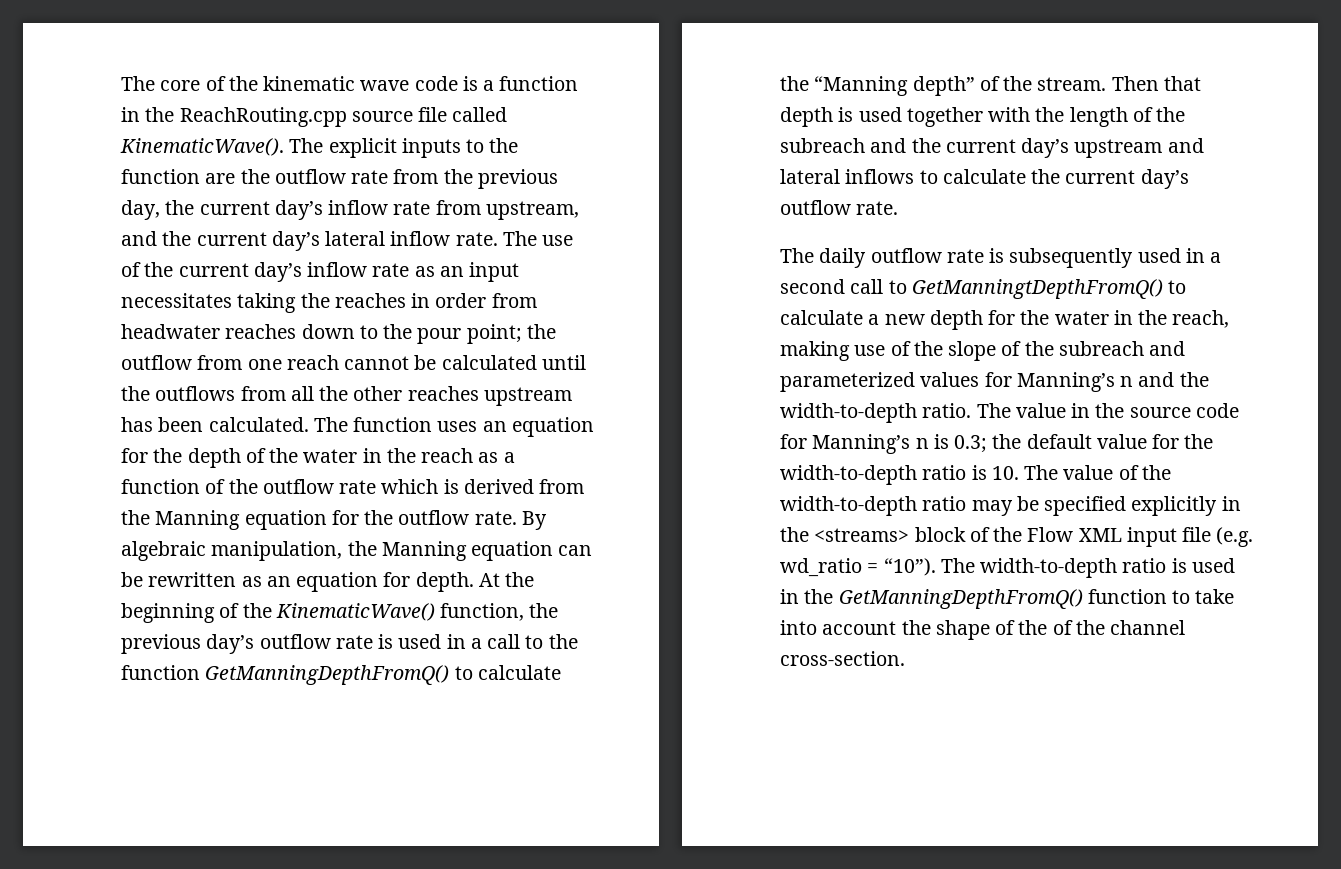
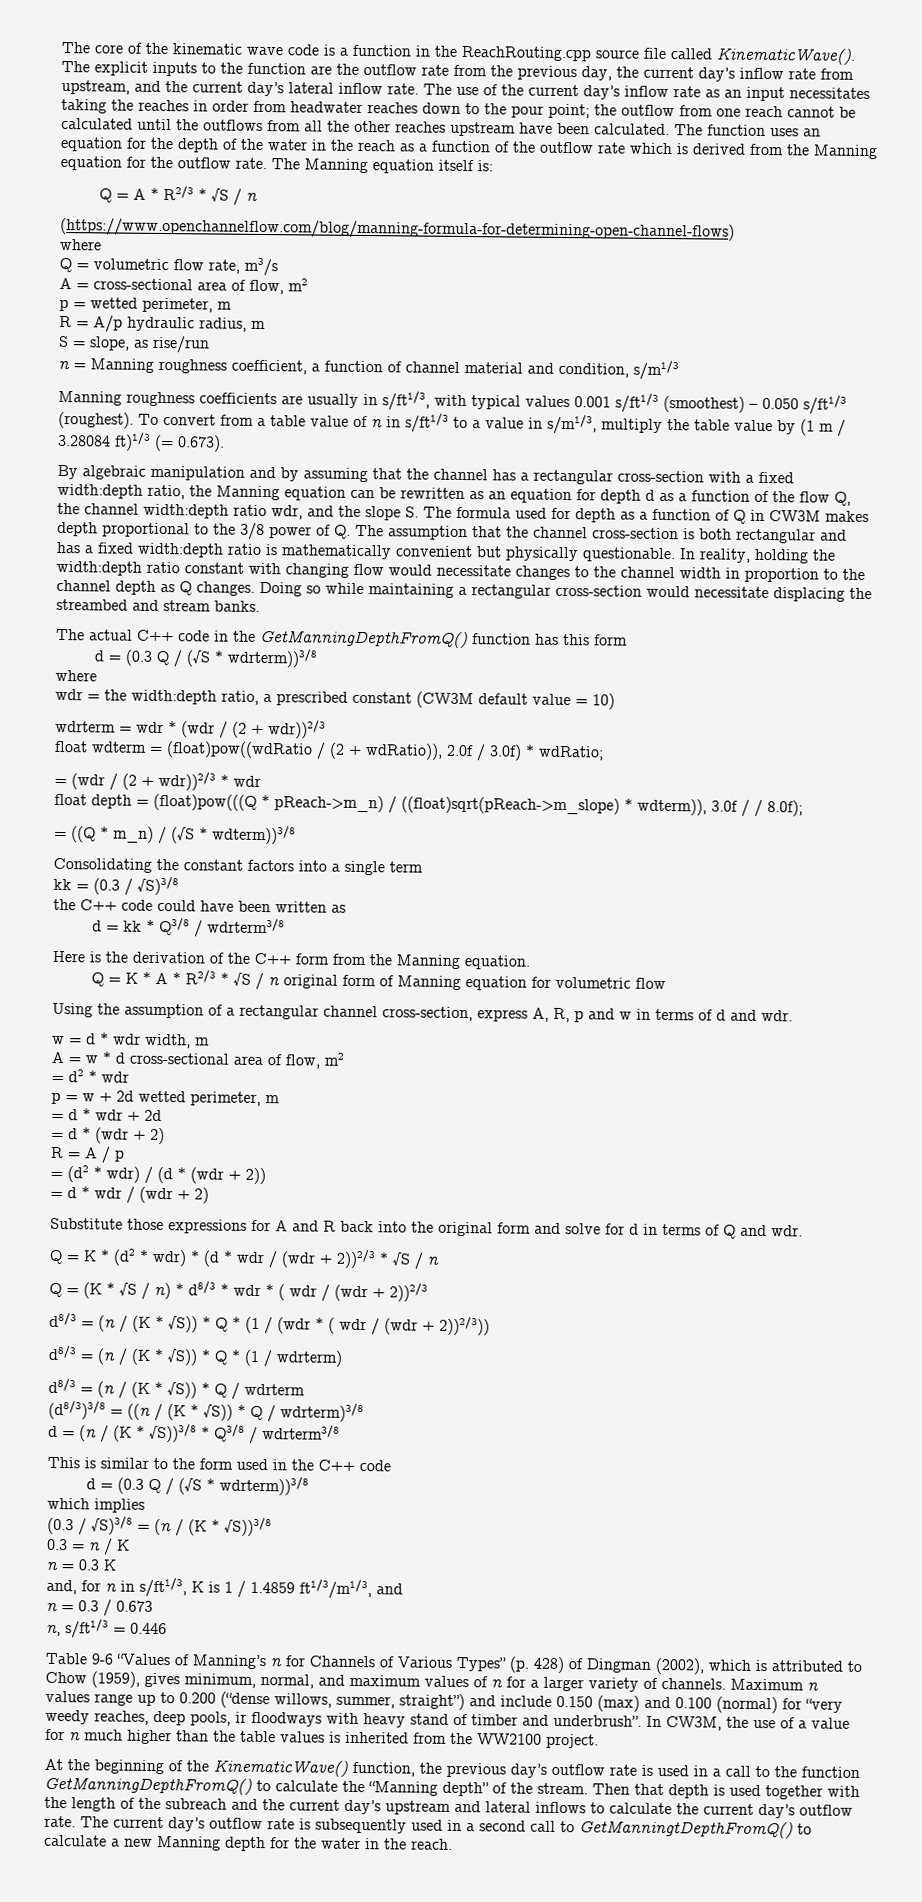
[121,417,153,432] has -> [519,122,553,134] have
[521,511,547,530] [121,541,343,561] By algebraic manipulation, -> [271,158,493,174] [98,184,258,206] [60,217,735,242] [59,238,102,251] [59,257,278,277] [59,277,308,295] [59,297,232,313] [59,315,266,333] [58,335,210,354] [58,358,679,381] [58,390,847,415] [58,411,846,437] [58,431,225,452] [57,464,794,485] [57,483,185,500] The Manning equation itself is: // Q = A * R2/3 * √S / n // (https://www.openchannelflow.com/blog/manning-formula-for-determining-open-channel-flows) // where // Q = volumetric flow rate, m3/s // A = cross-sectional area of flow, m2 // p = wetted perimeter, m // R = A/p hydraulic radius, m // S = slope, as rise/run // n = Manning roughness coefficient, a function of channel material and condition, s/m1/3 // Manning roughness coefficients are usually in s/ft1/3, with typical values 0.001 s/ft1/3 (smoothest) – 0.050 s/ft1/3 (roughest). To convert from a table value of n in s/ft1/3 to a value in s/m1/3, multiply the table value by (1 m / 3.28084 ft)1/3 (= 0.673). // By algebraic manipulation and by assuming that the channel has a rectangular cross-section with a fixed width:depth ratio,
[415,572,474,592] depth. -> [600,489,851,506] [57,502,869,524] [57,521,847,544] [56,541,836,564] [56,560,865,583] [56,579,872,602] [56,598,260,612] [56,628,628,649] [93,647,318,668] [55,669,97,682] [55,688,615,710] [55,719,326,739] [54,740,604,762] [54,770,261,791] [54,793,803,817] [54,824,296,845] [53,857,423,876] [53,875,179,896] [53,898,346,913] [91,916,285,938] [52,950,530,970] [90,969,666,991] [52,1002,793,1023] [52,1032,210,1049] [51,1051,344,1069] [51,1069,129,1083] [51,1090,280,1107] [51,1108,162,1122] [51,1127,165,1145] [50,1146,125,1164] [50,1165,266,1185] [50,1186,209,1204] [50,1217,803,1239] [49,1248,439,1270] [49,1280,428,1302] [49,1311,490,1336] [48,1344,343,1368] [48,1377,305,1400] [48,1399,364,1423] [48,1422,340,1444] [47,1456,391,1472] [85,1475,309,1496] [47,1497,145,1513] [47,1515,272,1537] [47,1538,130,1556] [46,1559,116,1571] [46,1576,403,1600] [46,1599,153,1617] [46,1618,167,1639] [45,1652,862,1675] [45,1671,819,1692] [45,1690,843,1714] [45,1709,850,1731] [45,1728,599,1749] depth d as a function of the flow Q, the channel width:depth ratio wdr, and the slope S. The formula used for depth as a function of Q in CW3M makes depth proportional to the 3/8 power of Q. The assumption that the channel cross-section is both rectangular and has a fixed width:depth ratio is mathematically convenient but physically questionable. In reality, holding the width:depth ratio constant with changing flow would necessitate changes to the channel width in proportion to the channel depth as Q changes. Doing so while maintaining a rectangular cross-section would necessitate displacing the streambed and stream banks. // The actual C++ code in the GetManningDepthFromQ() function has this form // d = (0.3 Q / (√S * wdrterm))3/8 // where // wdr = the width:depth ratio, a prescribed constant (CW3M default value = 10) // wdrterm = wdr * (wdr / (2 + wdr))2/3 // float wdterm = (float)pow((wdRatio / (2 + wdRatio)), 2.0f / 3.0f) * wdRatio; // = (wdr / (2 + wdr))2/3 * wdr // float depth = (float)pow(((Q * pReach->m_n) / ((float)sqrt(pReach->m_slope) * wdterm)), 3.0f / / 8.0f); // = ((Q * m_n) / (√S * wdterm))3/8 // Consolidating the constant factors into a single term // kk = (0.3 / √S)3/8 // the C++ code could have been written as // d = kk * Q3/8 / wdrterm3/8 // Here is the derivation of the C++ form from the Manning equation. // Q = K * A * R2/3 * √S / n original form of Manning equation for volumetric flow // Using the assumption of a rectangular channel cross-section, express A, R, p and w in terms of d and wdr. // w = d * wdr width, m // A = w * d cross-sectional area of flow, m2 // = d2 * wdr // p = w + 2d wetted perimeter, m // = d * wdr + 2d // = d * (wdr + 2) // R = A / p // = (d2 * wdr) / (d * (wdr + 2)) // = d * wdr / (wdr + 2) // Substitute those expressions for A and R back into the original form and solve for d in terms of Q and wdr. // Q = K * (d2 * wdr) * (d * wdr / (wdr + 2))2/3 * √S / n // Q = (K * √S / n) * d8/3 * wdr * ( wdr / (wdr + 2))2/3 // d8/3 = (n / (K * √S)) * Q * (1 / (wdr * ( wdr / (wdr + 2))2/3)) // d8/3 = (n / (K * √S)) * Q * (1 / wdrterm) // d8/3 = (n / (K * √S)) * Q / wdrterm // (d8/3)3/8 = ((n / (K * √S)) * Q / wdrterm)3/8 // d = (n / (K * √S))3/8 * Q3/8 / wdrterm3/8 // This is similar to the form used in the C++ code // d = (0.3 Q / (√S * wdrterm))3/8 // which implies // (0.3 / √S)3/8 = (n / (K * √S))3/8 // 0.3 = n / K // n = 0.3 K // and, for n in s/ft1/3, K is 1 / 1.4859 ft1/3/m1/3, and // n = 0.3 / 0.673 // n, s/ft1/3 = 0.446 // Table 9-6 “Values of Manning’s n for Channels of Various Types” (p. 428) of Dingman (2002), which is attributed to Chow (1959), gives minimum, normal, and maximum values of n for a larger variety of channels. Maximum n values range up to 0.200 (“dense willows, summer, straight”) and include 0.150 (max) and 0.100 (normal) for “very weedy reaches, deep pools, ir floodways with heavy stand of timber and underbrush”. In CW3M, the use of a value for n much higher than the table values is inherited from the WW2100 project. //
[780,248,867,268] // The daily -> [80,1816,205,1832] The current day’s
(925, 319) none -> [157,1836,221,1851] Manning
[1172,310,1230,328] [780,341,1186,361] [780,372,1209,392] [780,403,1239,423] [780,434,1214,454] [780,465,1171,485] [780,496,1241,516] [780,527,1254,547] [780,558,1235,578] [780,589,1235,609] [780,620,1186,640] [780,651,905,666] reach, making use of the slope of the subreach and parameterized values for Manning’s n and the width-to-depth ratio. The value in the source code for Manning’s n is 0.3; the default value for the width-to-depth ratio is 10. The value of the width-to-depth ratio may be specified explicitly in the <streams> block of the Flow XML input file (e.g. wd_ratio = “10”). The width-to-depth ratio is used in the GetManningDepthFromQ() function to take into account the shape of the of the channel cross-section. -> [411,1838,453,1850] reach.

